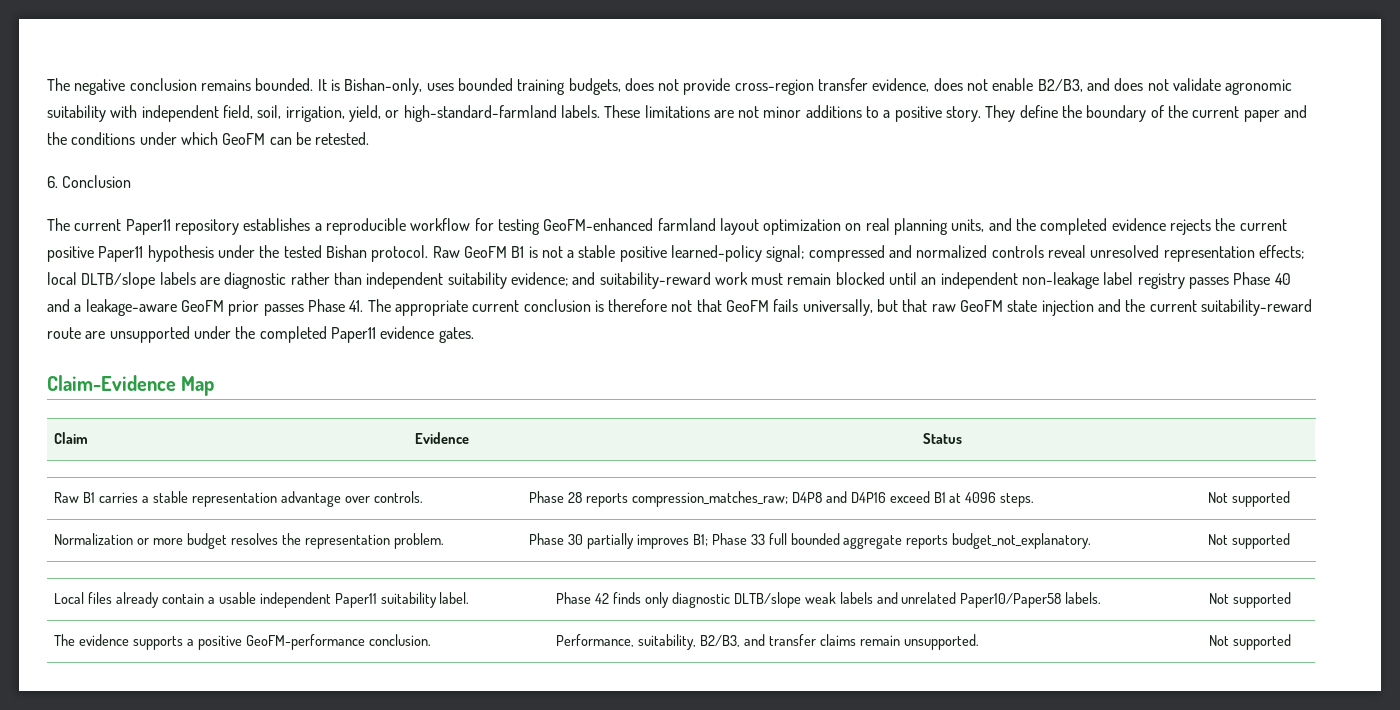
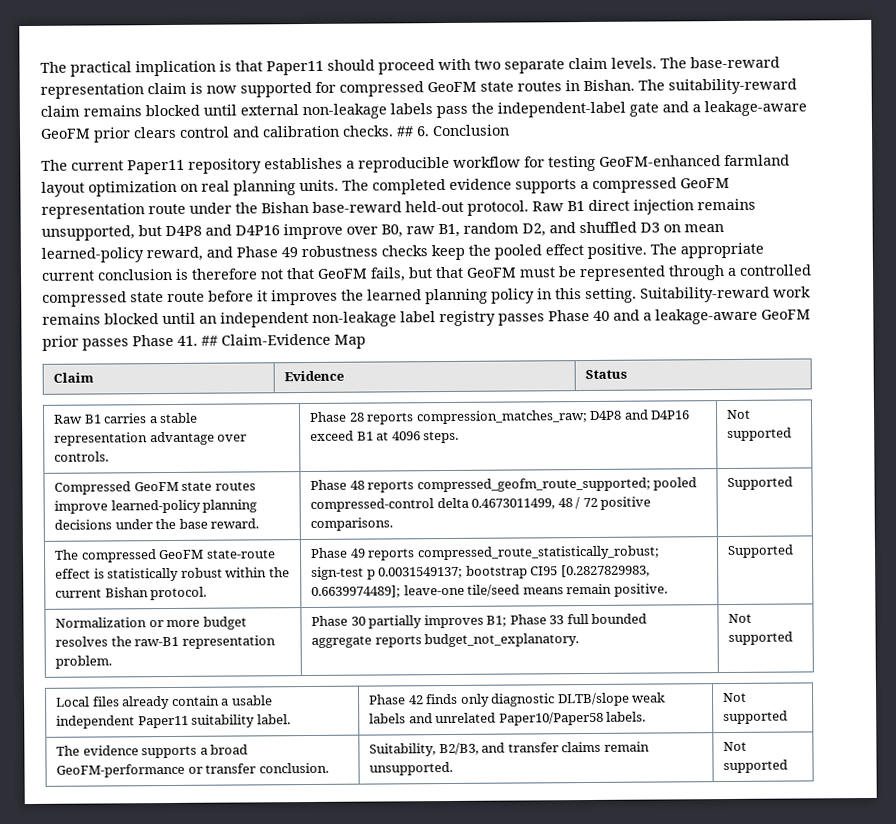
[47,78,1293,95] [47,105,1307,122] [47,132,370,145] The negative conclusion remains bounded. It is Bishan-only, uses bounded training budgets, does not provide cross-region transfer evidence, does not enable B2/B3, and does not validate agronomic suitability with independent field, soil, irrigation, yield, or high-standard-farmland labels. These limitations are not minor additions to a positive story. They define the boundary of the current paper and the conditions under which GeoFM can be retested. // -> [40,56,780,77] [40,78,797,99] [40,100,807,120] [40,125,414,143] The practical implication is that Paper11 should proceed with two separate claim levels. The base-reward representation claim is now supported for compressed GeoFM state routes in Bishan. The suitability-reward claim remains blocked until external non-leakage labels pass the independent-label gate and a leakage-aware GeoFM prior clears control and calibration checks. ##
[951,218,1287,235] [47,245,1305,262] [47,272,832,289] units, and the completed evidence rejects the current positive Paper11 hypothesis under the tested Bishan protocol. Raw GeoFM B1 is not a stable positive learned-policy signal; compressed and normalized controls reveal unresolved representation effects; local DLTB/slope labels are diagnostic rather than independent suitability evidence; and suitability-reward work must remain -> [299,177,730,195] [41,198,756,219] [41,221,724,241] [41,242,764,263] [41,264,812,282] [42,286,811,307] [42,313,101,325] units. The completed evidence supports a compressed GeoFM representation route under the Bishan base-reward held-out protocol. Raw B1 direct injection remains unsupported, but D4P8 and D4P16 improve over B0, raw B1, random D2, and shuffled D3 on mean learned-policy reward, and Phase 49 robustness checks keep the pooled effect positive. The appropriate current conclusion is therefore not that GeoFM fails, but that GeoFM must be represented through a controlled compressed state route before it improves the learned planning policy in this setting. Suitability-reward work remains
[367,299,1312,316] [47,326,474,343] The appropriate current conclusion is therefore not that GeoFM fails universally, but that raw GeoFM state injection and the current suitability-reward route are unsupported under the completed Paper11 evidence gates. // -> [201,335,218,346] ##
(1291, 499) none -> [54,481,256,495] [54,499,258,514] [54,518,260,530] [310,477,698,493] [310,496,652,512] [310,517,394,531] [727,476,794,491] [54,549,276,563] [55,567,290,582] [55,586,208,601] [310,545,660,561] [311,564,650,580] [311,583,668,598] [727,544,795,558] // Compressed GeoFM state routes improve learned-policy planning decisions under the base reward. | Phase 48 reports compressed_geofm_route_supported; pooled compressed-control delta 0.4673011499, 48 / 72 positive comparisons. | Supported // The compressed GeoFM state-route effect is statistically robust within the current Bishan protocol. | Phase 49 reports compressed_route_statistically_robust; sign-test p 0.0031549137; bootstrap CI95 [0.2827829983, 0.6639974489]; leave-one tile/seed means remain positive. | Supported
(301, 539) none -> [134,636,180,647] raw-B1
[197,634,365,650] positive GeoFM-performance -> [210,744,249,755] [56,763,257,778] broad GeoFM-performance or transfer
[556,634,697,650] Performance, suitability, -> [369,743,437,757] Suitability,

